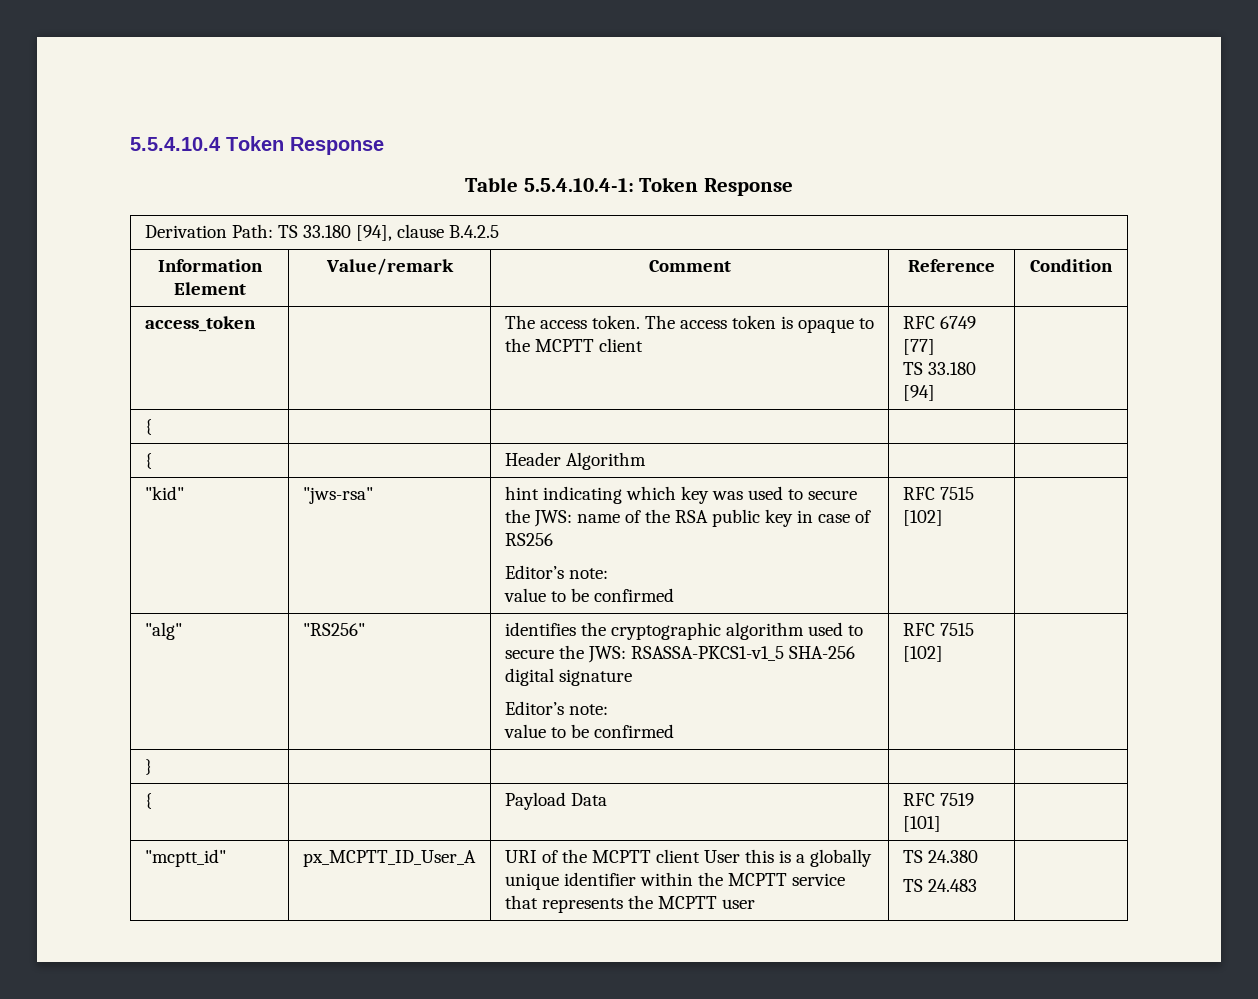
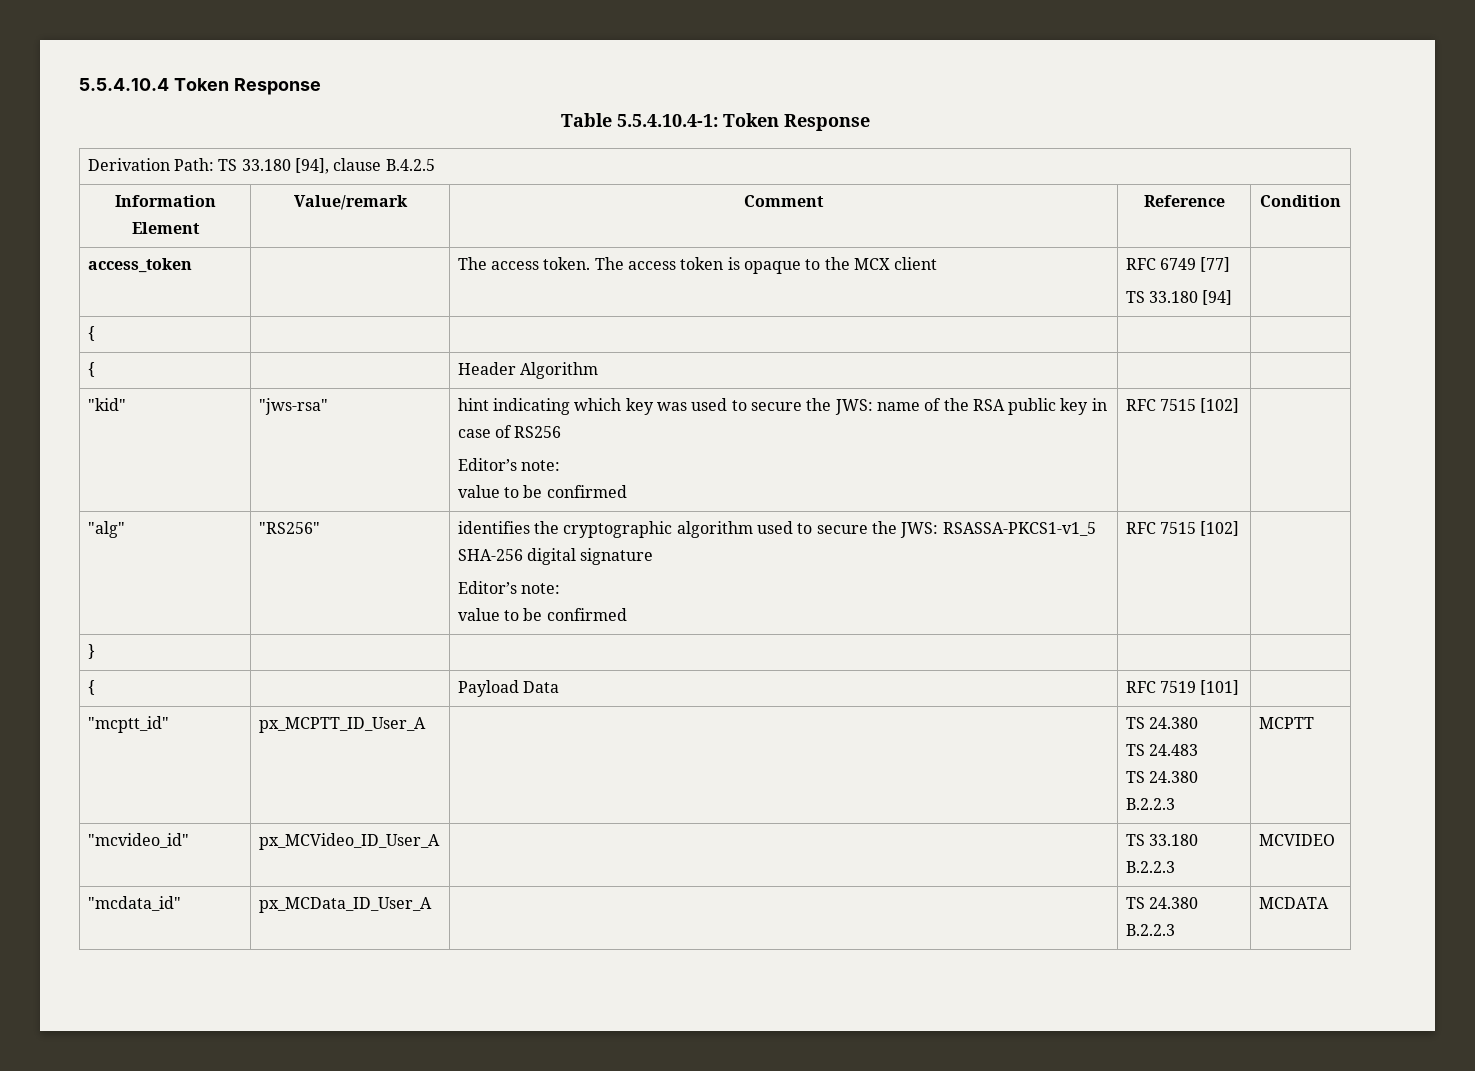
[534,339,594,352] MCPTT -> [853,258,890,270] MCX
[504,849,872,867] [504,872,845,890] [504,895,755,913] [902,850,978,863] [902,879,977,892] URI of the MCPTT client User this is a globally unique identifier within the MCPTT service that represents the MCPTT user | TS 24.380 // TS 24.483 | -> [1125,717,1199,729] [1125,744,1199,756] [1125,771,1199,783] [1125,798,1175,810] [1258,717,1314,729] [87,833,189,848] [258,833,440,850] [1125,834,1199,846] [1125,861,1175,873] [1258,834,1335,846] [87,896,181,911] [258,897,432,913] [1125,897,1199,909] [1125,924,1175,936] [1258,897,1329,909] | TS 24.380 // TS 24.483 // TS 24.380 B.2.2.3 | MCPTT // "mcvideo_id" | px_MCVideo_ID_User_A | | TS 33.180 B.2.2.3 | MCVIDEO // "mcdata_id" | px_MCData_ID_User_A | | TS 24.380 B.2.2.3 | MCDATA

